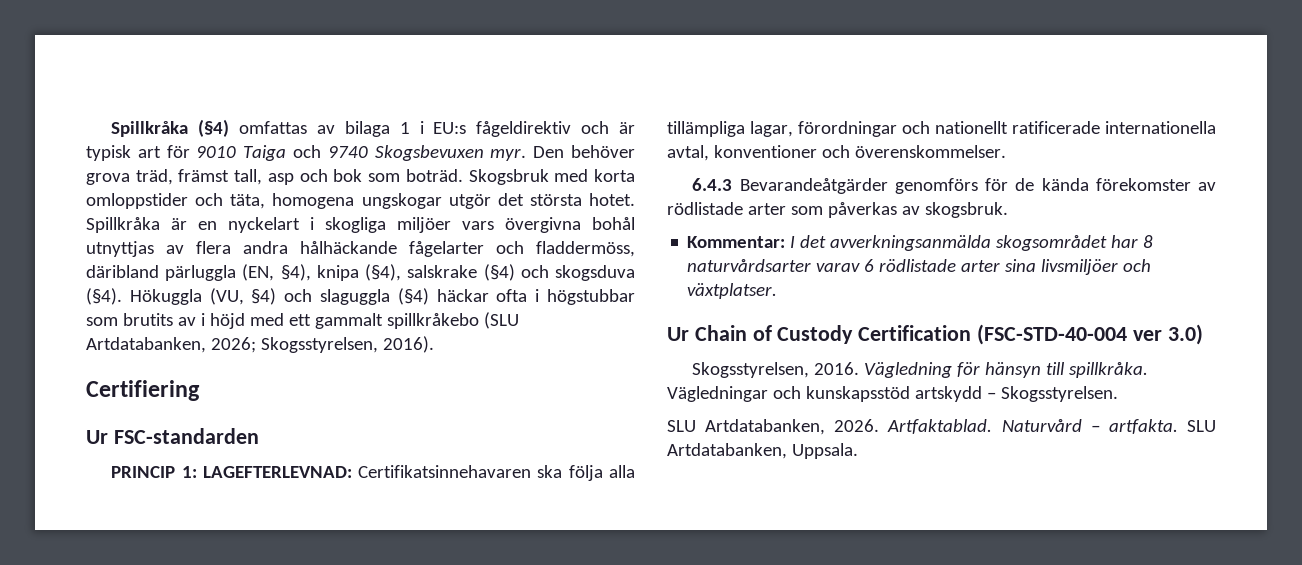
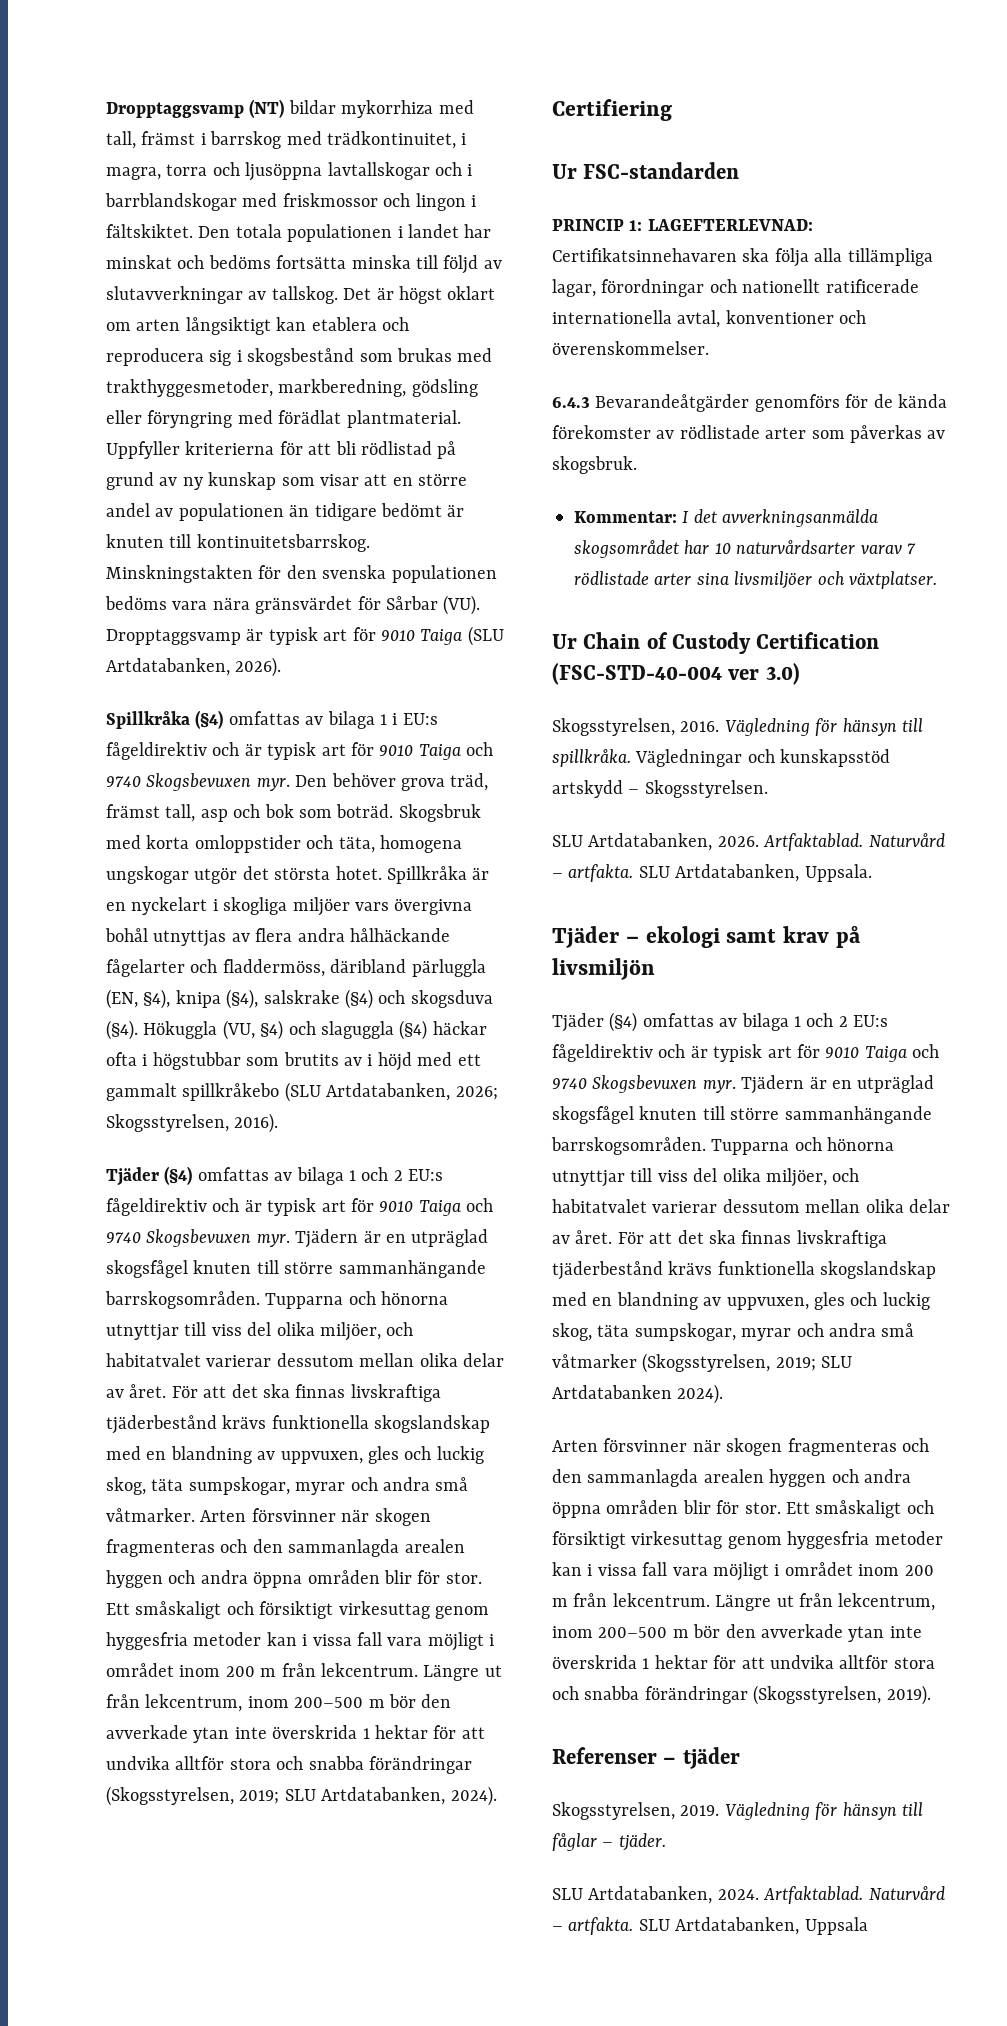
(111, 129) none -> [106,99,474,118] [106,131,467,149] [106,162,473,181] [105,193,476,211] [106,224,492,242] [106,255,502,274] [106,286,496,304] [106,317,409,335] [106,348,493,366] [106,379,478,397] [106,410,461,428] [106,441,457,459] [106,472,468,490] [106,503,465,521] [106,534,370,552] [106,565,497,583] [105,595,481,615] [106,626,504,646] [106,657,282,677] Dropptaggsvamp (NT) bildar mykorrhiza med tall, främst i barrskog med trädkontinuitet, i magra, torra och ljusöppna lavtallskogar och i barrblandskogar med friskmossor och lingon i fältskiktet. Den totala populationen i landet har minskat och bedöms fortsätta minska till följd av slutavverkningar av tallskog. Det är högst oklart om arten långsiktigt kan etablera och reproducera sig i skogsbestånd som brukas med trakthyggesmetoder, markberedning, gödsling eller föryngring med förädlat plantmaterial. Uppfyller kriterierna för att bli rödlistad på grund av ny kunskap som visar att en större andel av populationen än tidigare bedömt är knuten till kontinuitetsbarrskog. Minskningstakten för den svenska populationen bedöms vara nära gränsvärdet för Sårbar (VU). Dropptaggsvamp är typisk art för 9010 Taiga (SLU Artdatabanken, 2026). //
(434, 344) none -> [106,1166,444,1186] [106,1198,494,1216] [106,1229,489,1248] [106,1260,486,1278] [105,1291,449,1309] [106,1322,414,1341] [106,1353,504,1367] [106,1384,441,1402] [106,1415,491,1434] [106,1446,484,1464] [106,1477,469,1495] [106,1508,431,1526] [106,1539,465,1557] [106,1570,482,1588] [106,1601,489,1619] [106,1632,495,1651] [106,1663,502,1681] [106,1694,452,1712] [106,1725,485,1743] [106,1756,472,1774] [106,1786,497,1806] // Tjäder (§4) omfattas av bilaga 1 och 2 EU:s fågeldirektiv och är typisk art för 9010 Taiga och 9740 Skogsbevuxen myr. Tjädern är en utpräglad skogsfågel knuten till större sammanhängande barrskogsområden. Tupparna och hönorna utnyttjar till viss del olika miljöer, och habitatvalet varierar dessutom mellan olika delar av året. För att det ska finnas livskraftiga tjäderbestånd krävs funktionella skogslandskap med en blandning av uppvuxen, gles och luckig skog, täta sumpskogar, myrar och andra små våtmarker. Arten försvinner när skogen fragmenteras och den sammanlagda arealen hyggen och andra öppna områden blir för stor. Ett småskaligt och försiktigt virkesuttag genom hyggesfria metoder kan i vissa fall vara möjligt i området inom 200 m från lekcentrum. Längre ut från lekcentrum, inom 200–500 m bör den avverkade ytan inte överskrida 1 hektar för att undvika alltför stora och snabba förändringar (Skogsstyrelsen, 2019; SLU Artdatabanken, 2024).
[1143,235,1154,248] 8 -> [714,543,731,554] 10
[864,259,875,272] 6 -> [907,543,916,554] 7
(858, 451) none -> [552,925,861,948] [552,958,655,980] [552,1012,889,1032] [552,1044,940,1062] [552,1075,935,1094] [552,1106,932,1124] [551,1137,895,1155] [552,1168,860,1187] [552,1199,950,1213] [552,1230,887,1248] [552,1261,937,1280] [552,1292,930,1310] [552,1323,915,1341] [552,1353,853,1373] [552,1384,724,1404] [552,1438,929,1456] [552,1469,911,1487] [552,1500,934,1518] [552,1531,943,1549] [552,1562,934,1581] [552,1593,936,1611] [552,1624,922,1642] [552,1655,935,1669] [552,1685,931,1705] [552,1747,740,1769] [552,1802,923,1820] [552,1833,666,1851] [552,1886,945,1904] [552,1917,868,1935] // Tjäder – ekologi samt krav på livsmiljön // Tjäder (§4) omfattas av bilaga 1 och 2 EU:s fågeldirektiv och är typisk art för 9010 Taiga och 9740 Skogsbevuxen myr. Tjädern är en utpräglad skogsfågel knuten till större sammanhängande barrskogsområden. Tupparna och hönorna utnyttjar till viss del olika miljöer, och habitatvalet varierar dessutom mellan olika delar av året. För att det ska finnas livskraftiga tjäderbestånd krävs funktionella skogslandskap med en blandning av uppvuxen, gles och luckig skog, täta sumpskogar, myrar och andra små våtmarker (Skogsstyrelsen, 2019; SLU Artdatabanken 2024). // Arten försvinner när skogen fragmenteras och den sammanlagda arealen hyggen och andra öppna områden blir för stor. Ett småskaligt och försiktigt virkesuttag genom hyggesfria metoder kan i vissa fall vara möjligt i området inom 200 m från lekcentrum. Längre ut från lekcentrum, inom 200–500 m bör den avverkade ytan inte överskrida 1 hektar för att undvika alltför stora och snabba förändringar (Skogsstyrelsen, 2019). // Referenser – tjäder // Skogsstyrelsen, 2019. Vägledning för hänsyn till fåglar – tjäder. // SLU Artdatabanken, 2024. Artfaktablad. Naturvård – artfakta. SLU Artdatabanken, Uppsala

